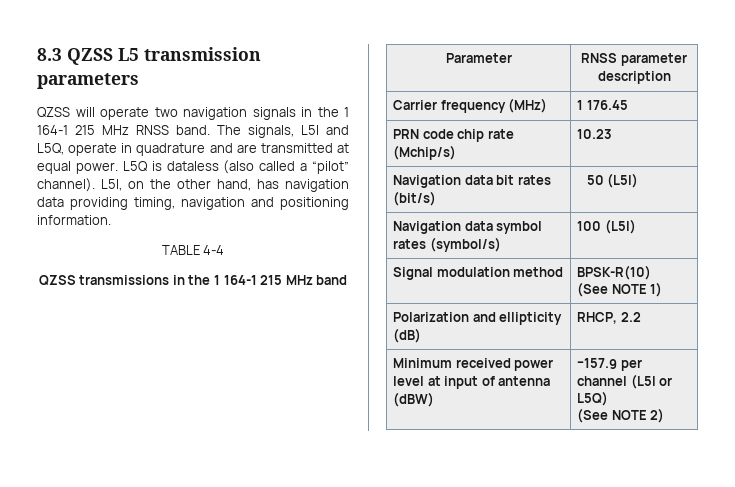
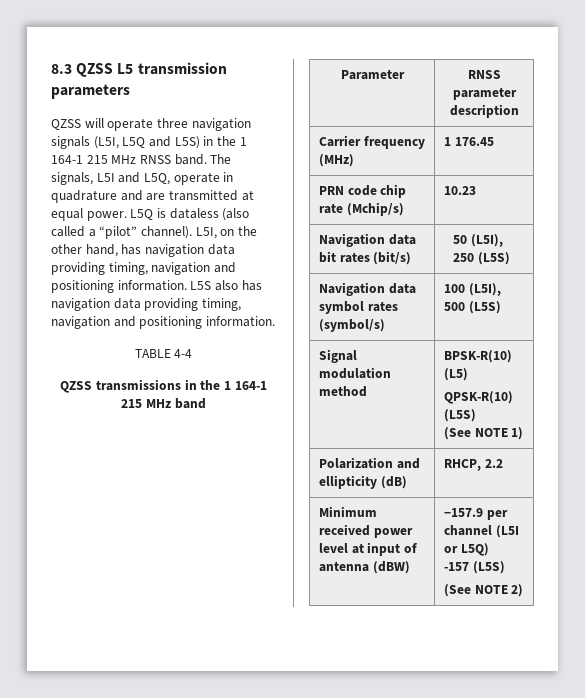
[154,107,178,117] two -> [156,118,188,128] three
(296, 113) none -> [93,136,200,149] (L5I, L5Q and L5S)
(111, 220) none -> [190,280,262,291] [51,298,241,311] [51,316,275,329] L5S also has navigation data providing timing, navigation and positioning information.
[607,173,639,188] (L5I) -> [470,234,503,247] [453,252,510,265] (L5I), 250 (L5S)
[604,219,636,234] (L5I) -> [468,283,501,296] [444,301,501,314] (L5I), 500 (L5S)
(652, 272) none -> [444,368,469,381] [444,391,514,404] [444,409,477,422] (L5) // QPSK-R(10) (L5S)
(609, 398) none -> [444,561,505,574] // -157 (L5S)

